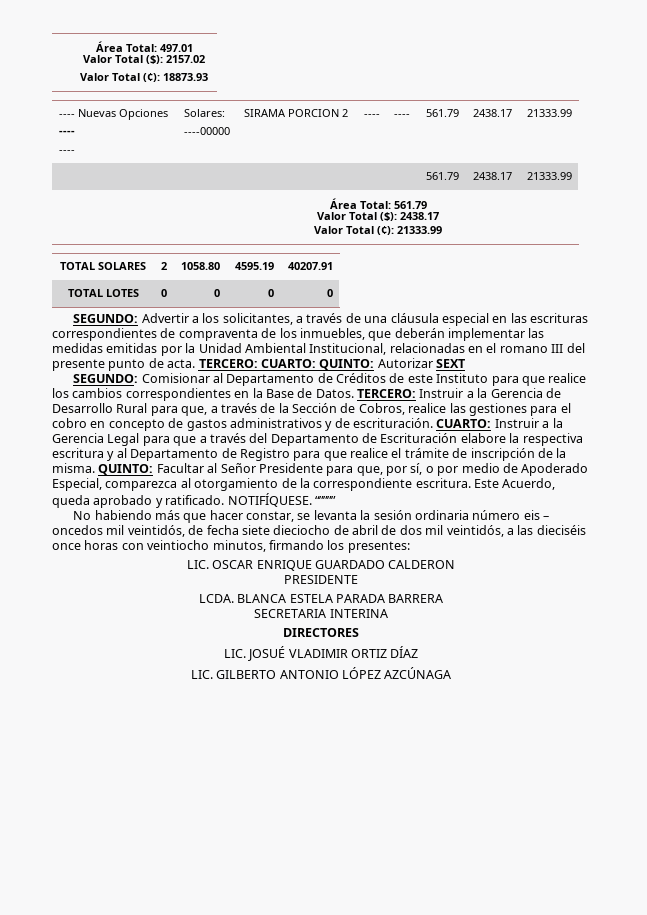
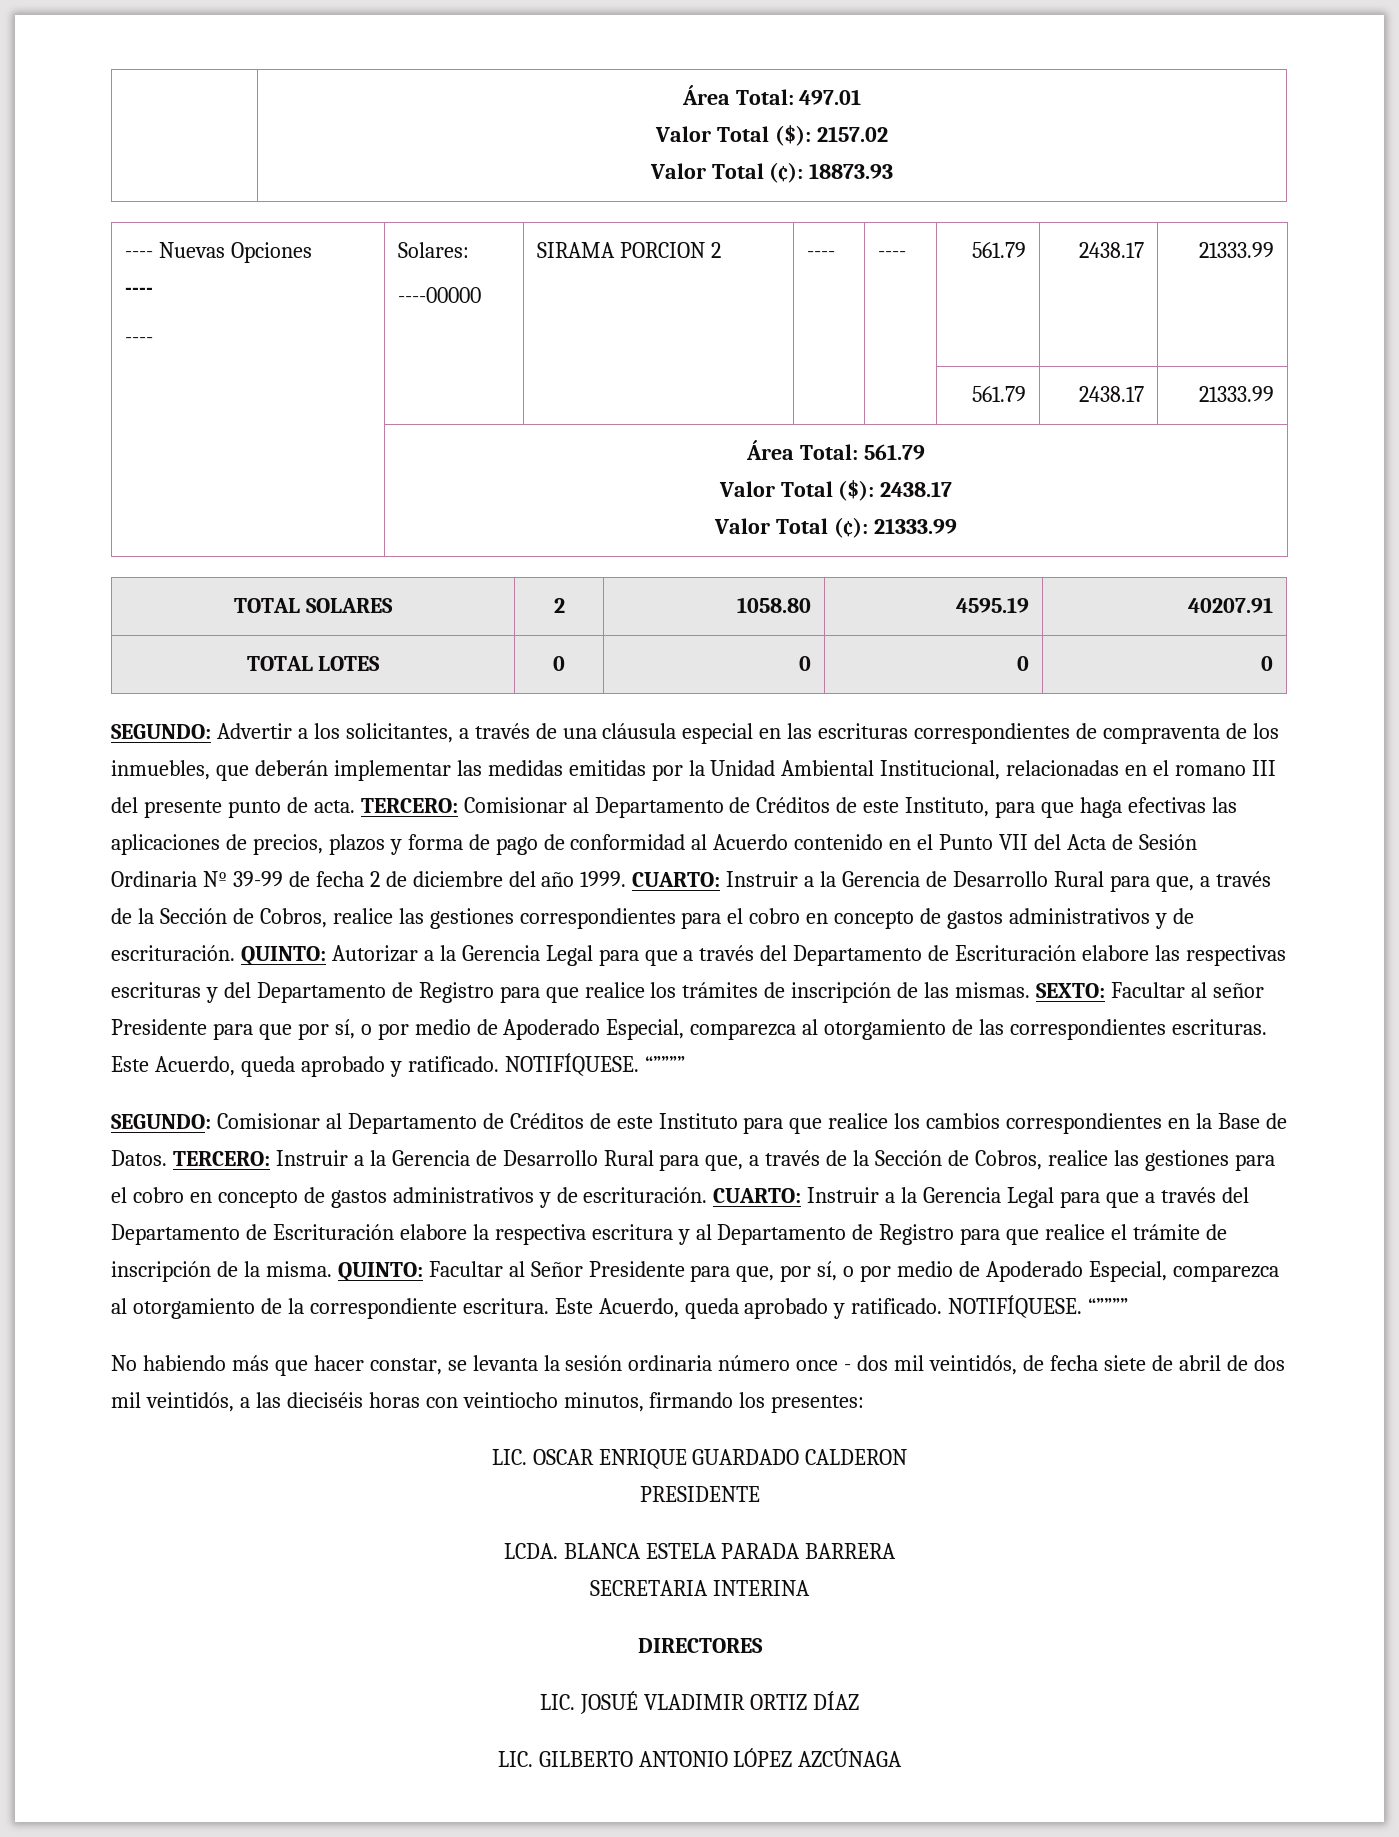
[260,358,465,370] CUARTO: QUINTO: Autorizar SEXT -> [463,797,1237,818] [111,834,1197,855] [111,871,1271,892] [111,908,1194,929] [111,945,1286,966] [111,982,1264,1003] [111,1019,1267,1040] [111,1053,685,1077] Comisionar al Departamento de Créditos de este Instituto, para que haga efectivas las aplicaciones de precios, plazos y forma de pago de conformidad al Acuerdo contenido en el Punto VII del Acta de Sesión Ordinaria Nº 39-99 de fecha 2 de diciembre del año 1999. CUARTO: Instruir a la Gerencia de Desarrollo Rural para que, a través de la Sección de Cobros, realice las gestiones correspondientes para el cobro en concepto de gastos administrativos y de escrituración. QUINTO: Autorizar a la Gerencia Legal para que a través del Departamento de Escrituración elabore las respectivas escrituras y del Departamento de Registro para que realice los trámites de inscripción de las mismas. SEXTO: Facultar al señor Presidente para que por sí, o por medio de Apoderado Especial, comparezca al otorgamiento de las correspondientes escrituras. Este Acuerdo, queda aprobado y ratificado. NOTIFÍQUESE. “””””
[523,510,550,520] [52,525,103,535] eis – oncedos -> [796,1355,889,1371] once - dos
[273,525,331,535] dieciocho -> (1146, 1363) none
[52,543,81,550] once -> (363, 1400) none

